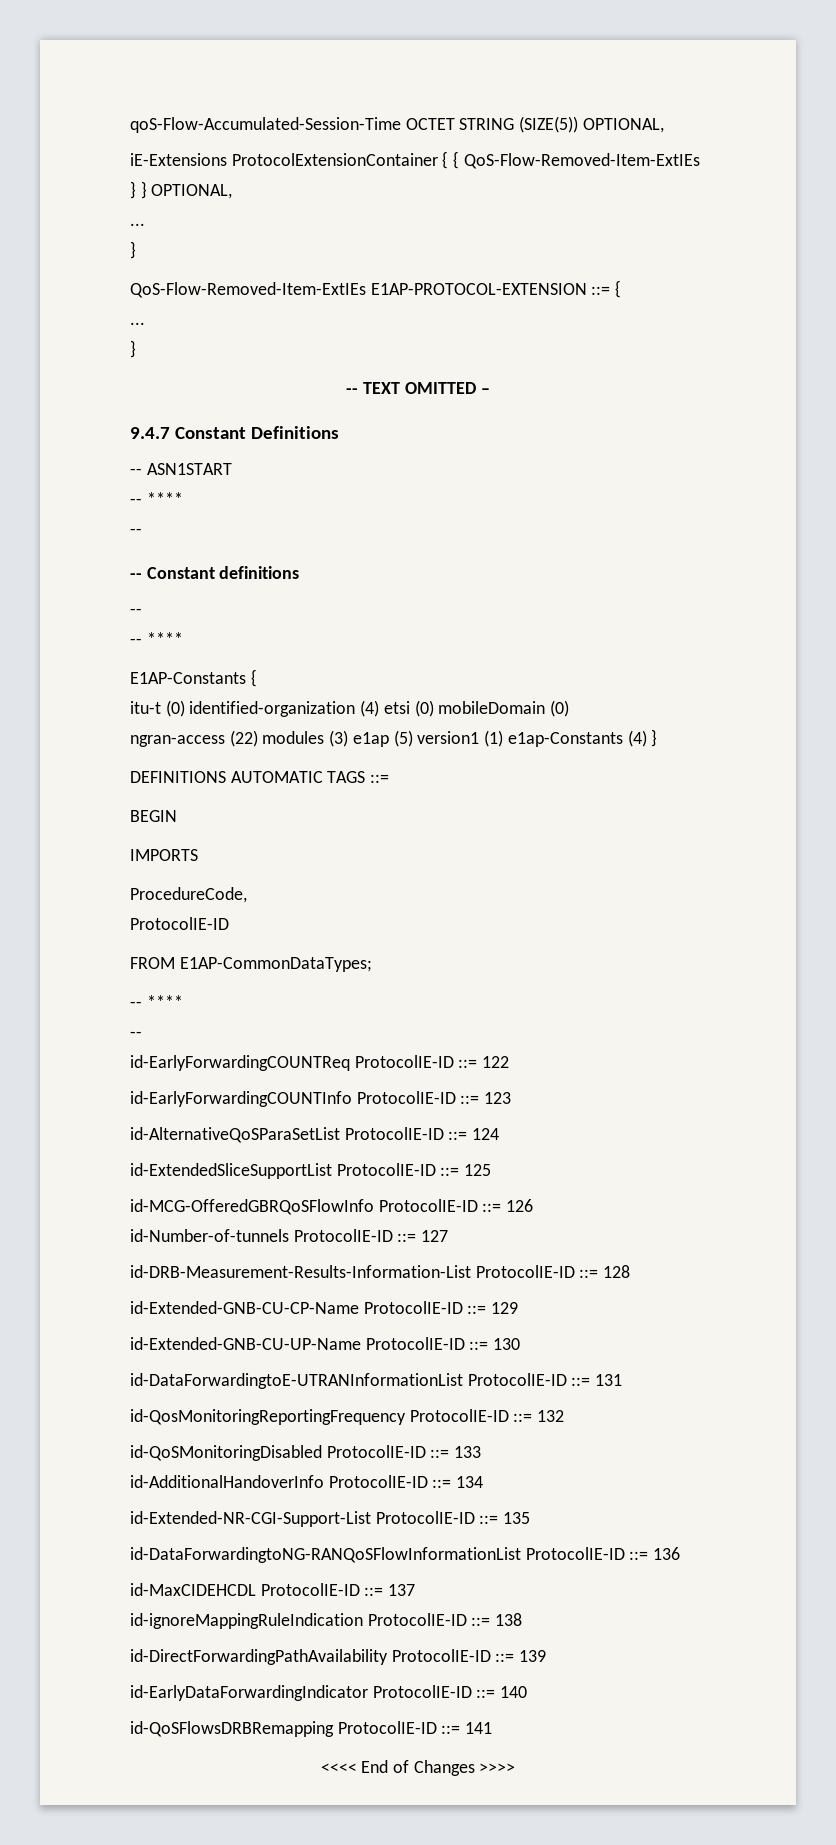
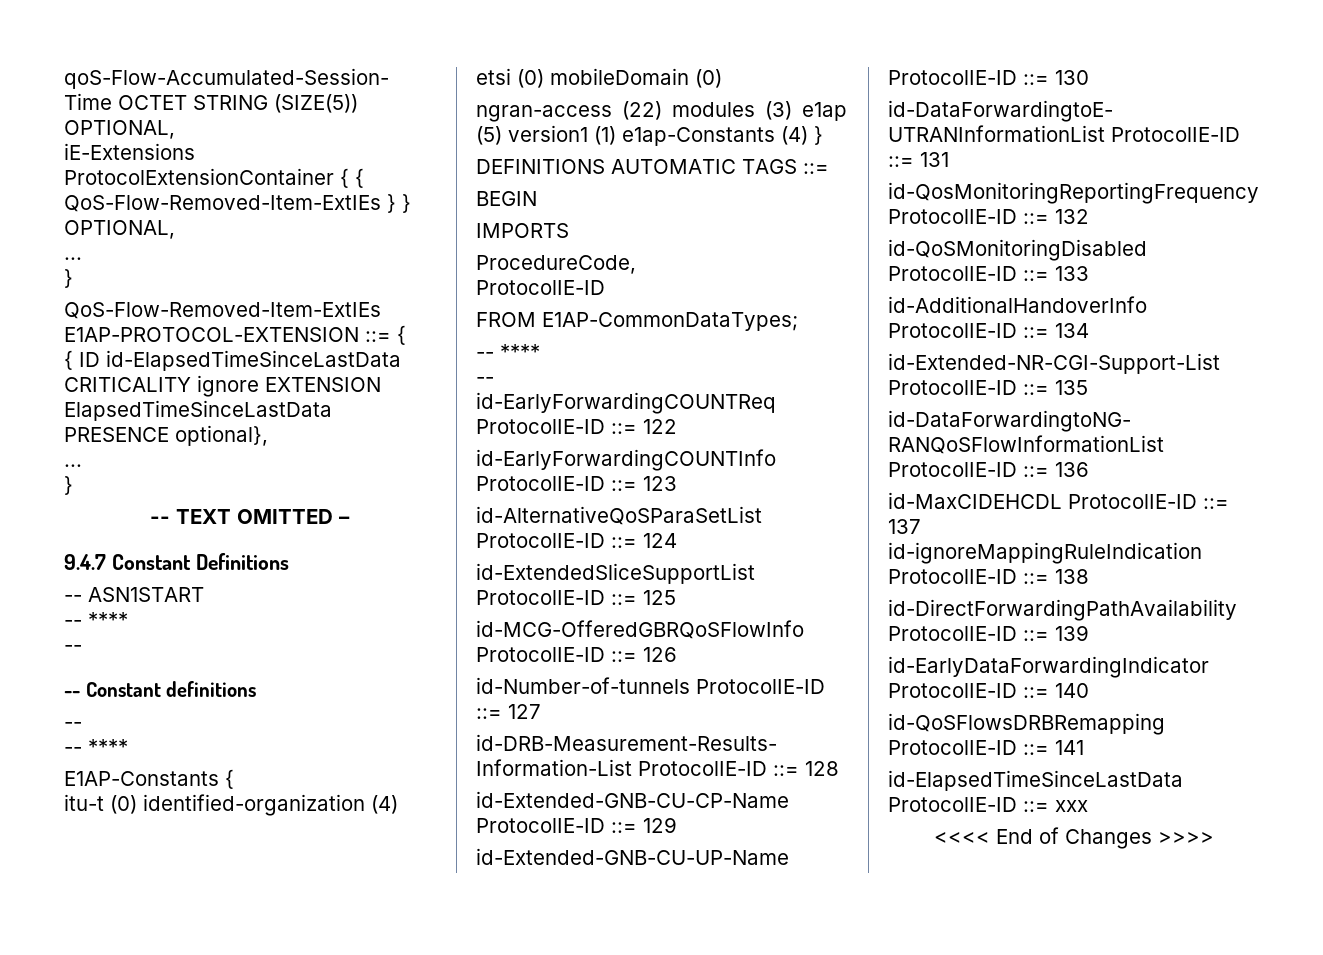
(622, 289) none -> [64,350,401,371] [64,375,381,397] [64,400,332,421] [64,425,268,446] // { ID id-ElapsedTimeSinceLastData CRITICALITY ignore EXTENSION ElapsedTimeSinceLastData PRESENCE optional},
(493, 1728) none -> [888,770,1183,791] [888,797,1088,812] // id-ElapsedTimeSinceLastData ProtocolIE-ID ::= xxx

